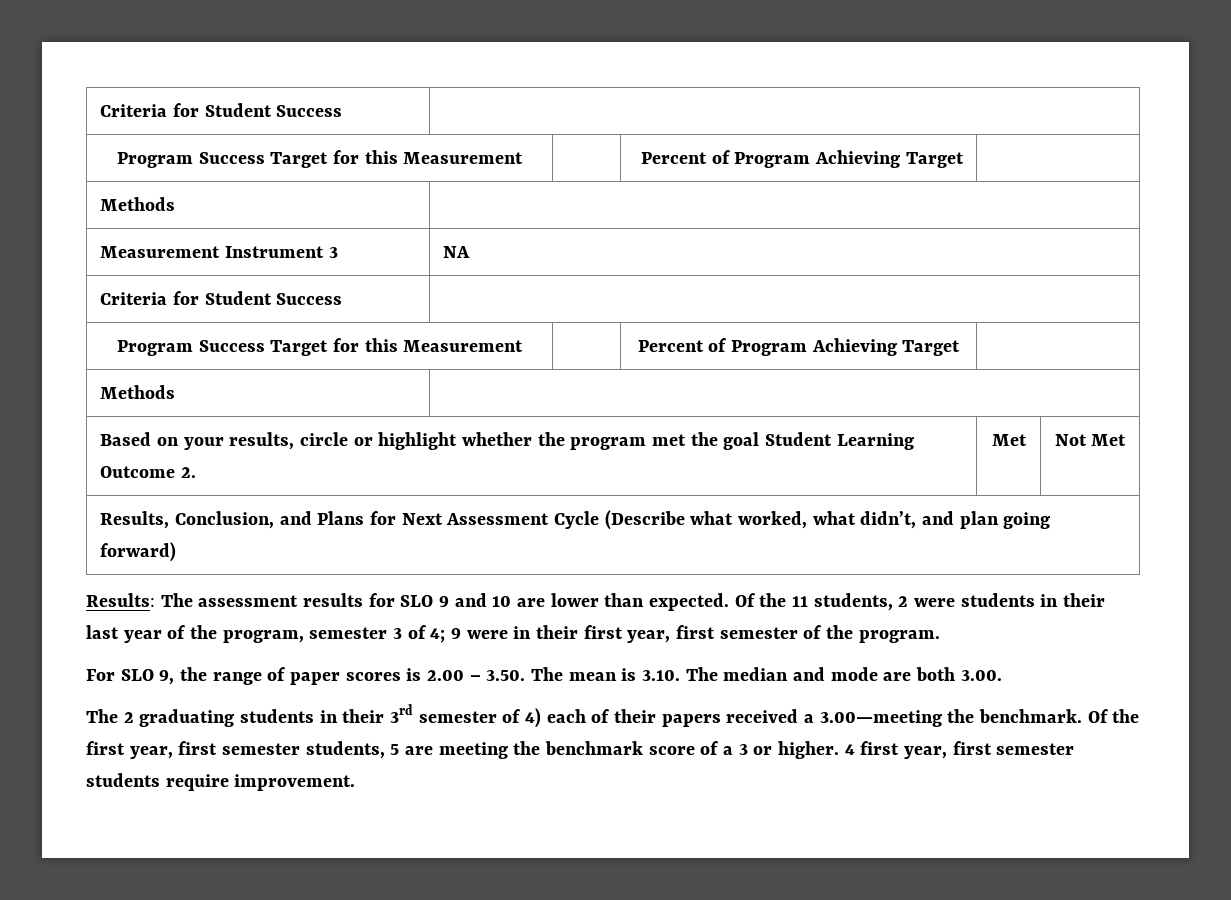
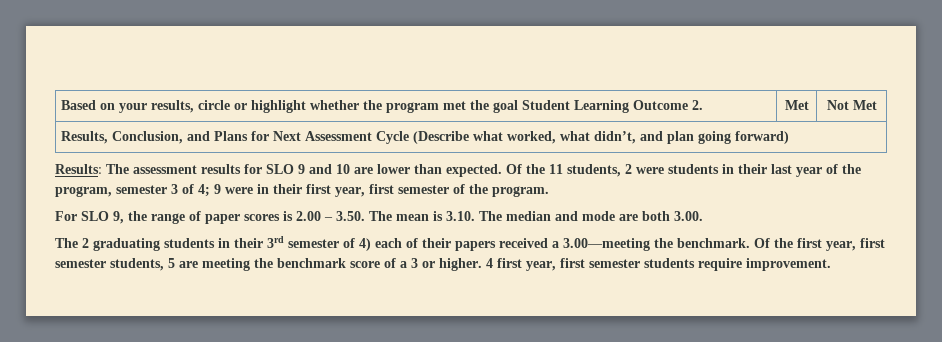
[100,103,343,117] [116,150,524,168] [641,150,964,168] [100,197,176,211] [100,246,338,258] [443,246,471,258] [100,291,343,305] [116,338,524,356] [637,338,961,356] [100,385,176,399] Criteria for Student Success | // Program Success Target for this Measurement | | Percent of Program Achieving Target | // Methods | // Measurement Instrument 3 | NA // Criteria for Student Success | // Program Success Target for this Measurement | | Percent of Program Achieving Target | // Methods | // -> (61, 105) none

